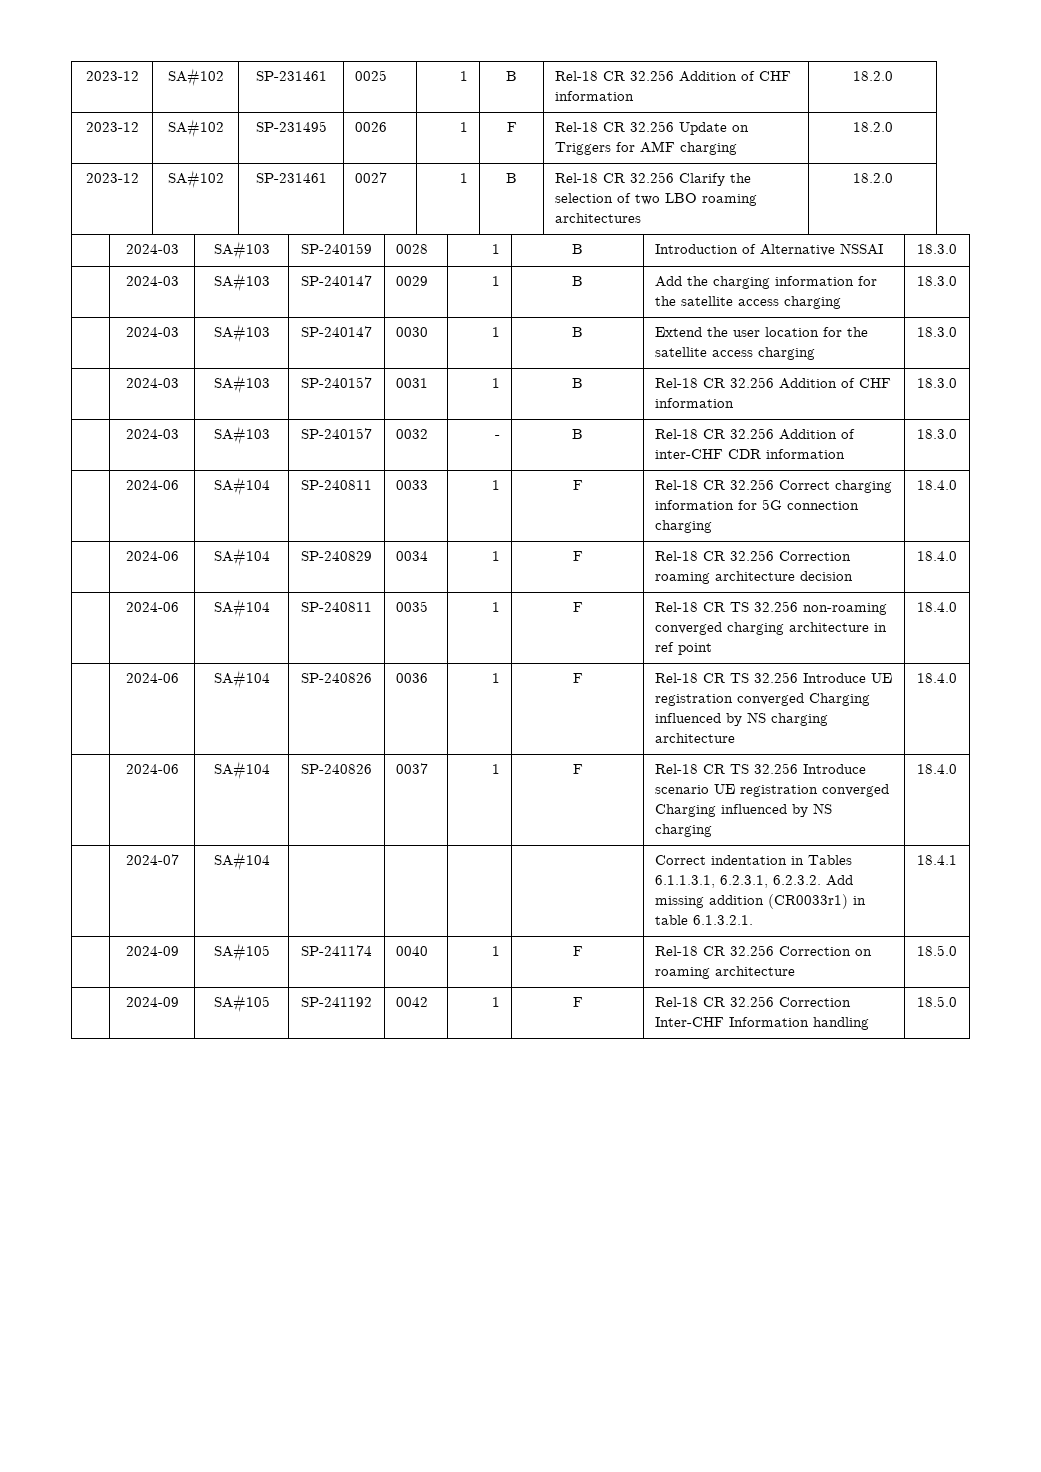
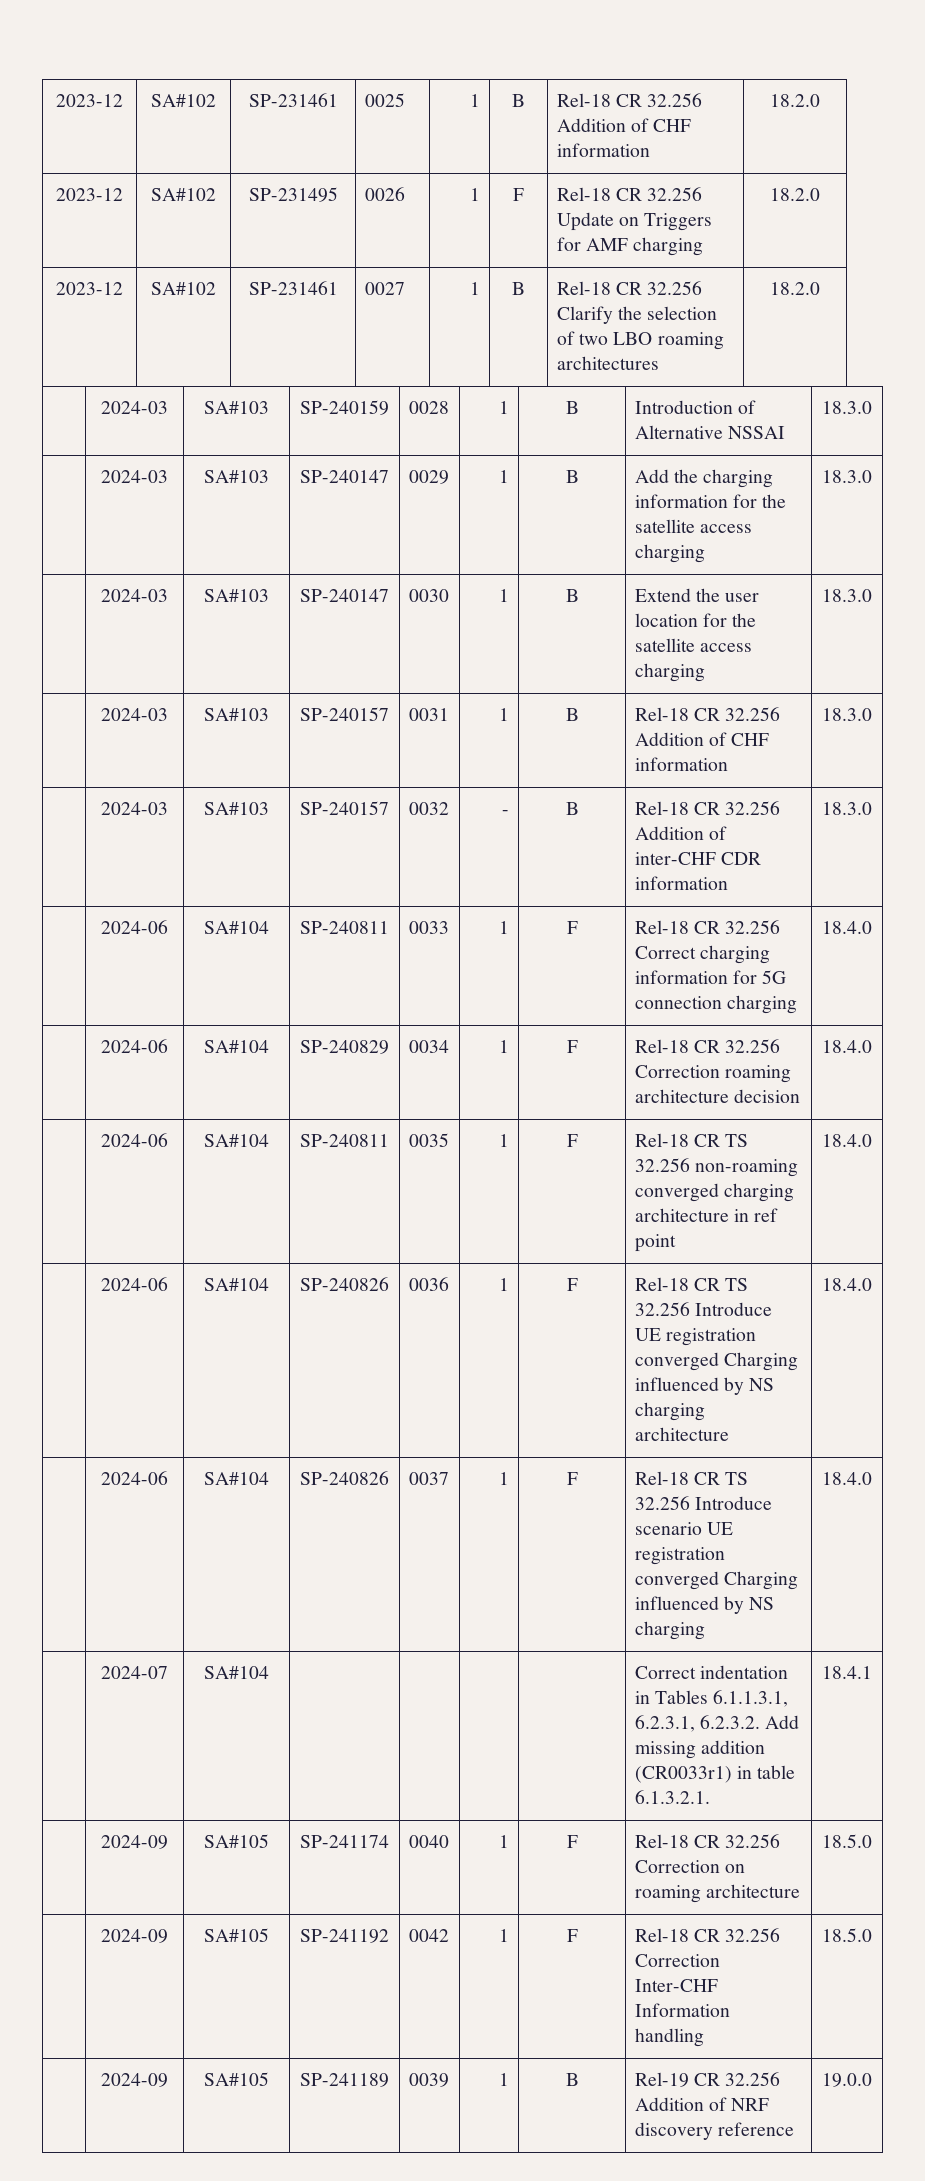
(957, 1001) none -> [101,2073,168,2087] [204,2072,269,2086] [300,2073,389,2087] [408,2073,449,2087] [499,2073,510,2086] [565,2073,579,2086] [634,2072,781,2087] [634,2097,770,2111] [634,2122,795,2140] [822,2073,872,2087] // | 2024-09 | SA#105 | SP-241189 | 0039 | 1 | B | Rel-19 CR 32.256 Addition of NRF discovery reference | 19.0.0

